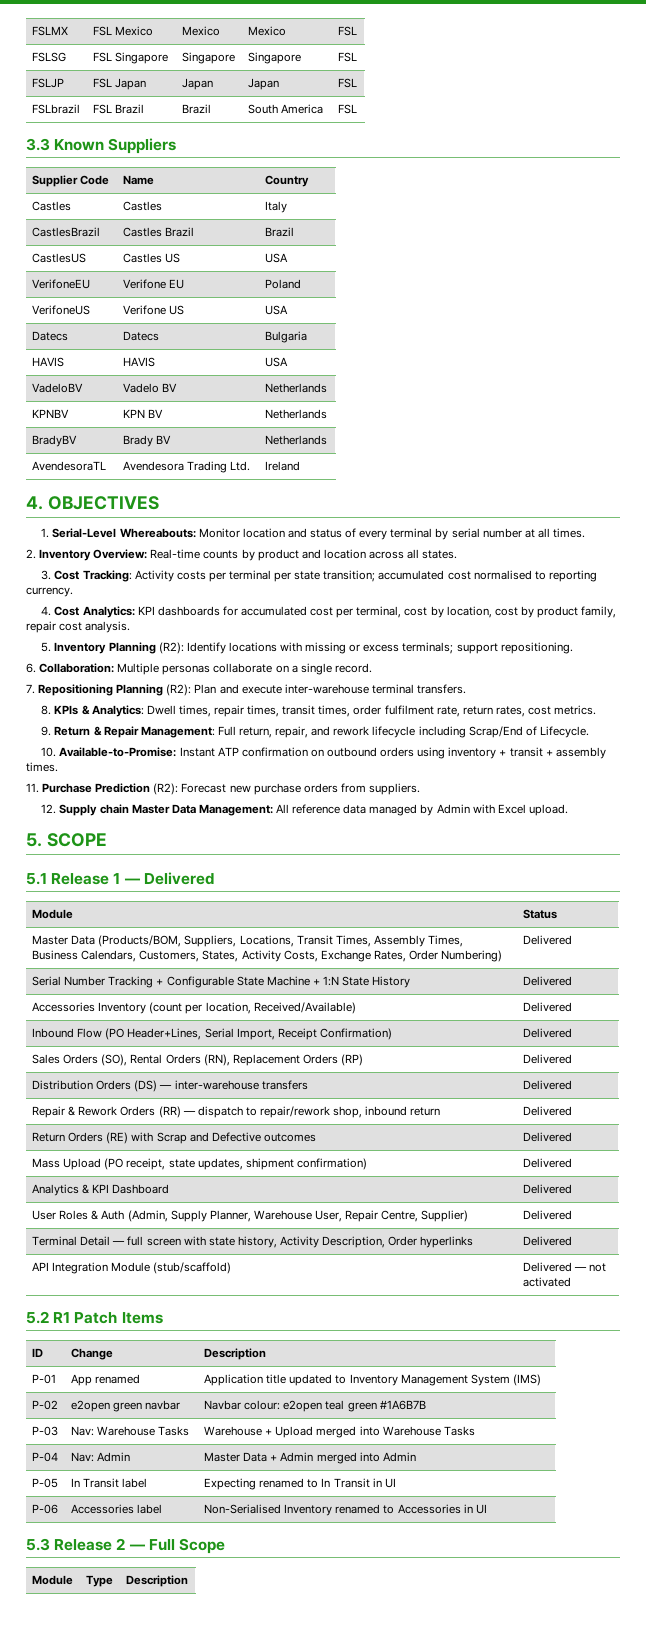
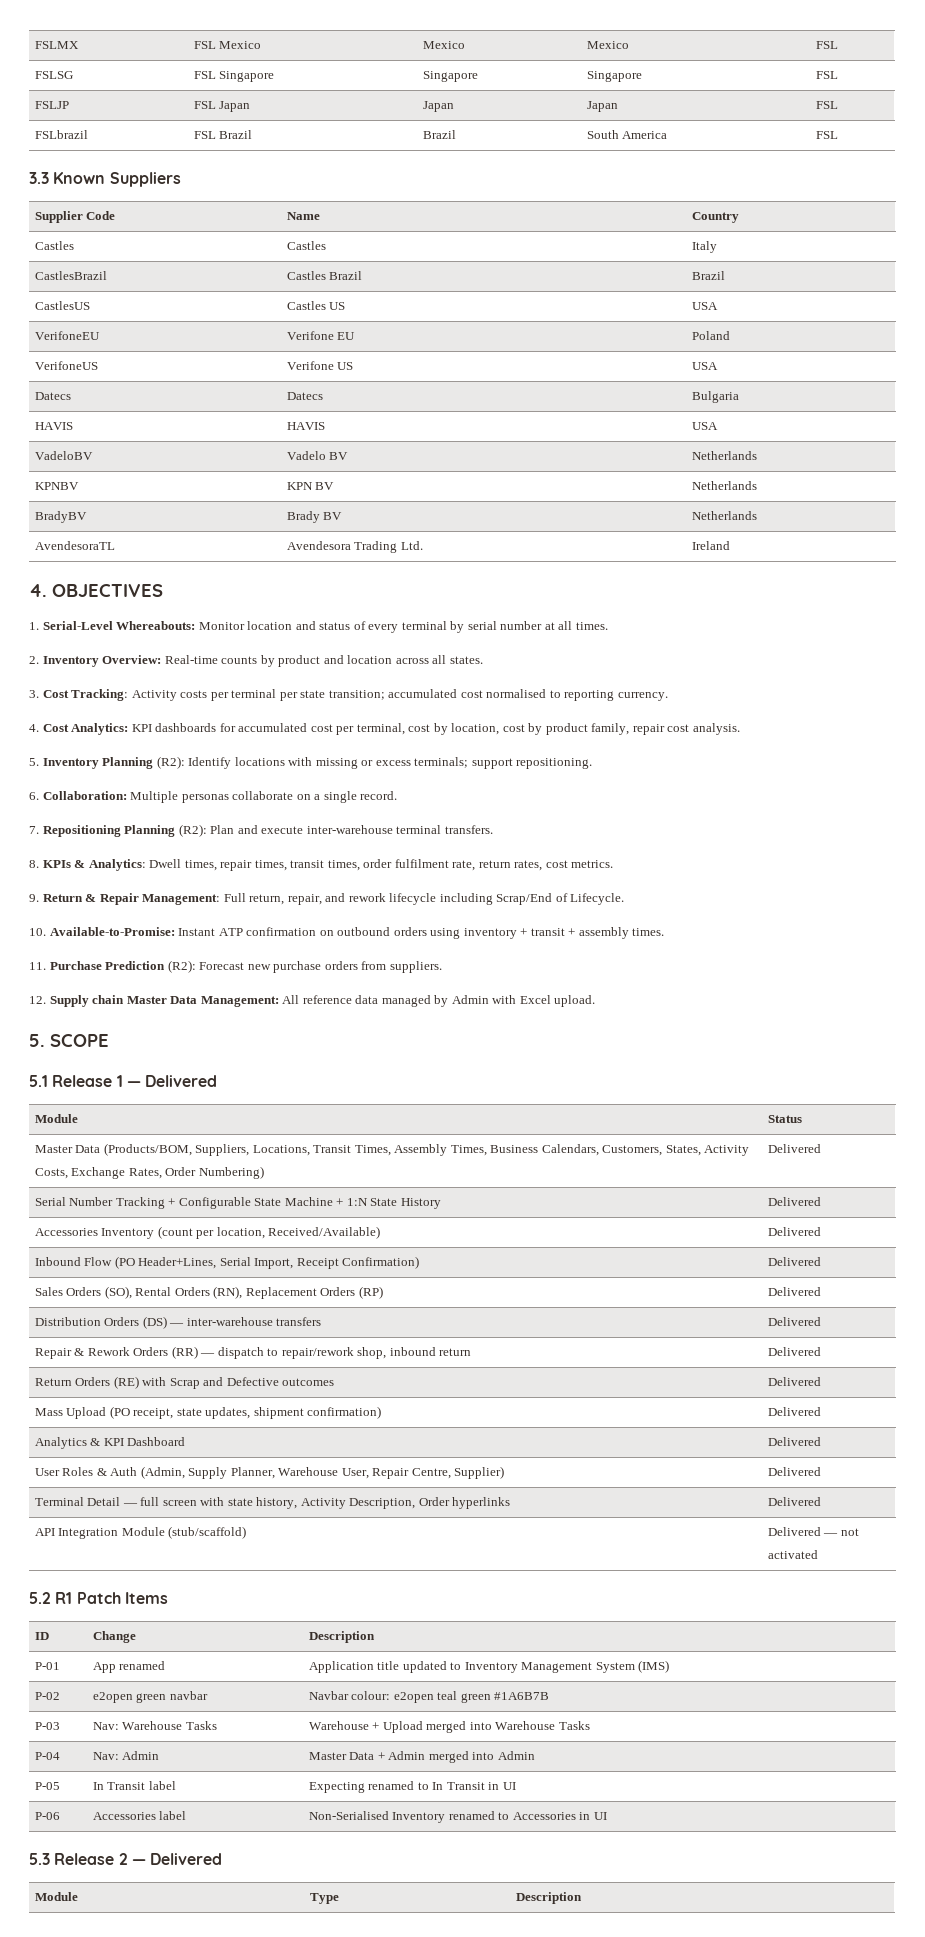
[148,1538,225,1554] Full Scope -> [150,1853,223,1865] Delivered

